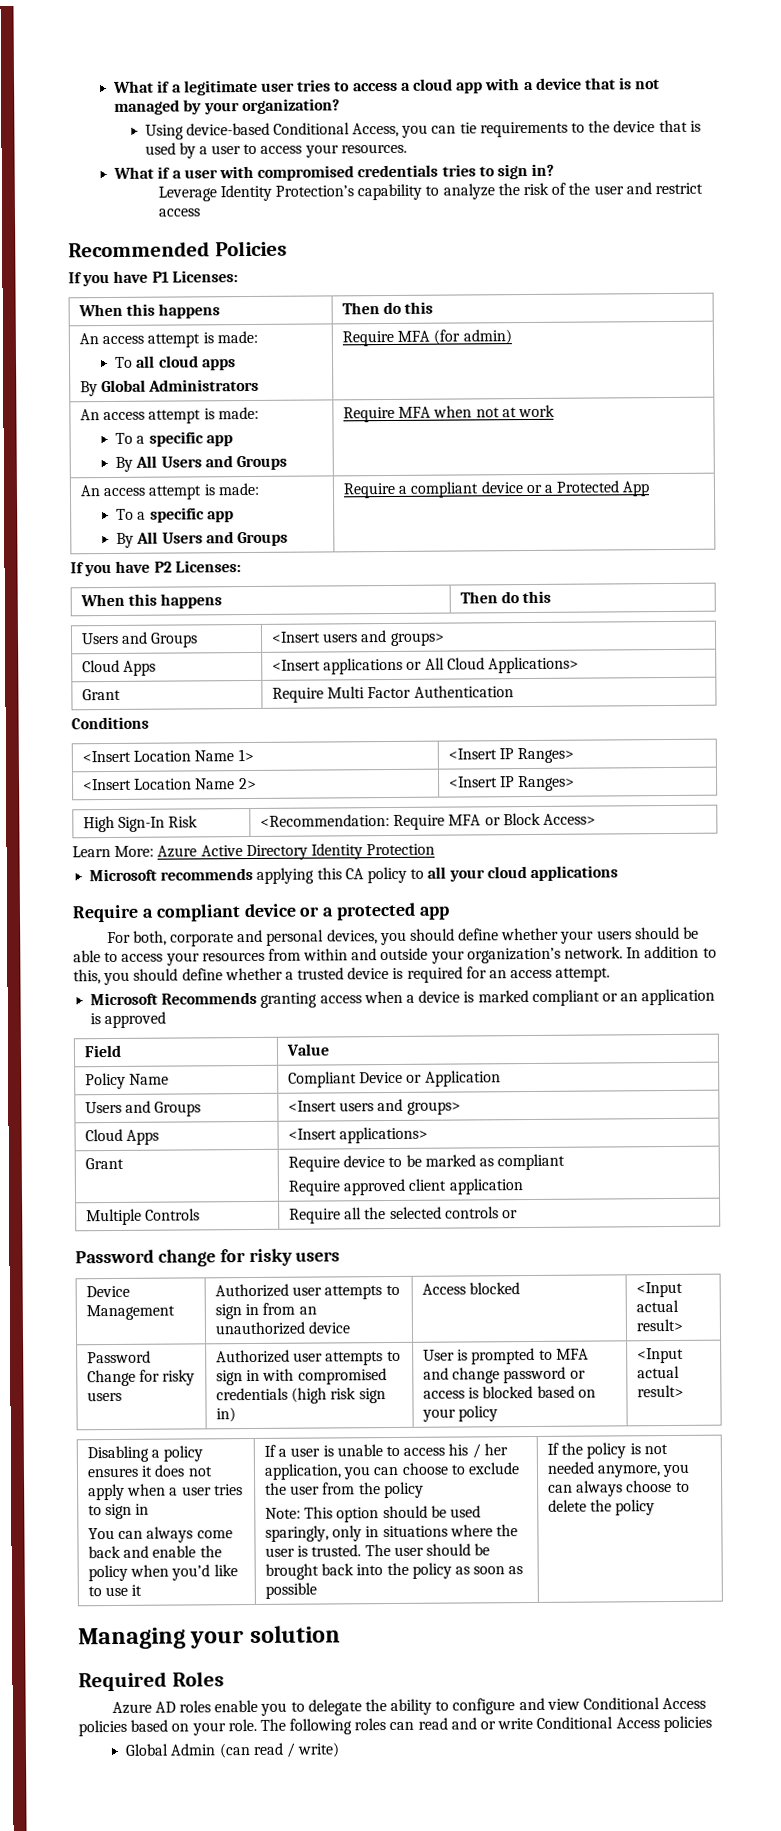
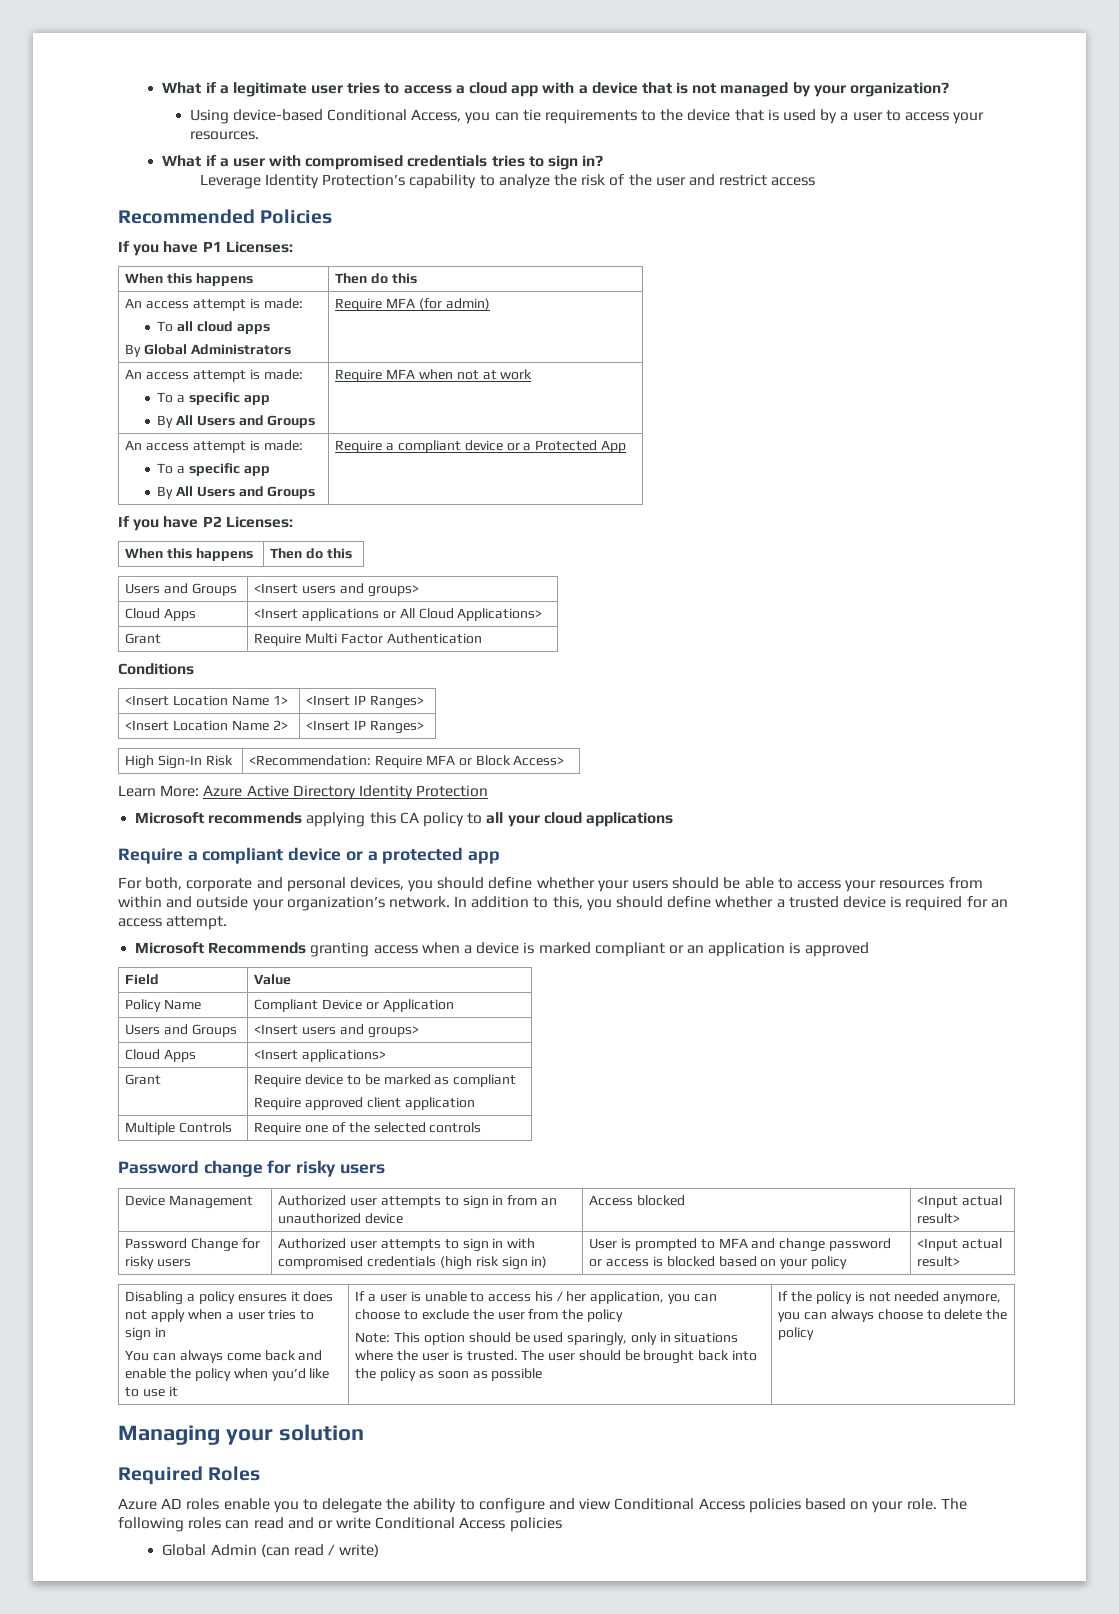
[344,1207,363,1220] all -> [305,1122,347,1133] one of
[501,1210,518,1219] or -> (482, 1127) none

